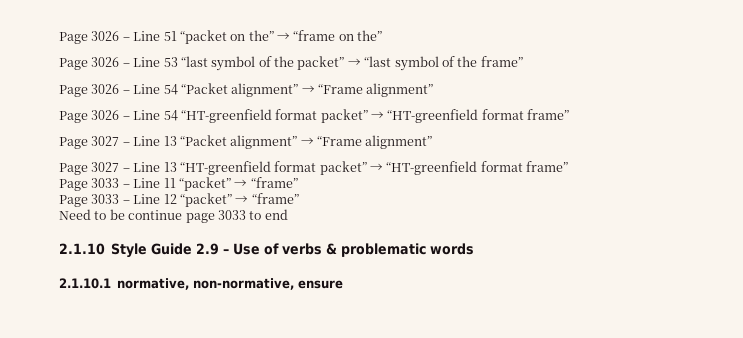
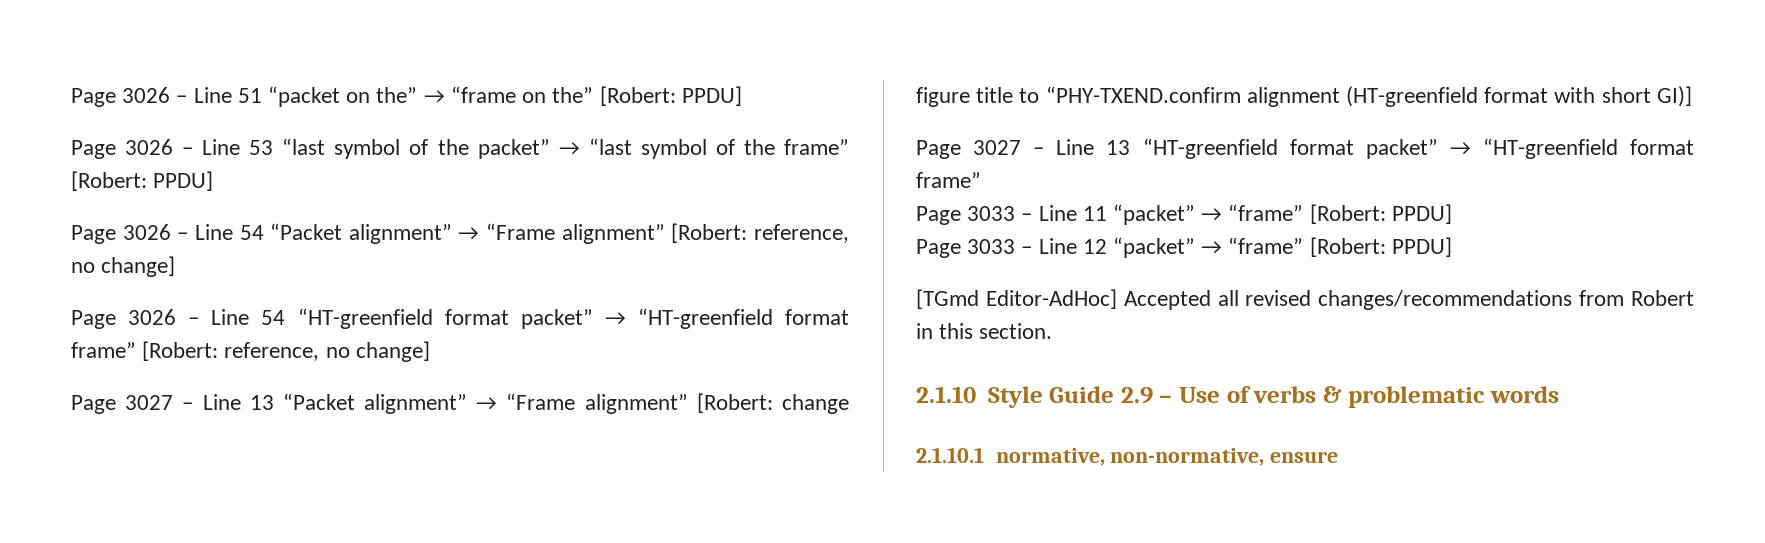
(383, 35) none -> [599,86,742,106] [Robert: PPDU]
(523, 61) none -> [71,171,214,191] [Robert: PPDU]
(434, 90) none -> [671,223,849,243] [71,256,176,277] [Robert: reference, no change]
(570, 114) none -> [142,341,430,362] [Robert: reference, no change]
(433, 142) none -> [696,393,849,414] [916,86,1692,107] [Robert: change figure title to “PHY-TXEND.confirm alignment (HT-greenfield format with short GI)]
(298, 182) none -> [1309,204,1452,224] [Robert: PPDU]
[59,209,288,223] // Need to be continue page 3033 to end -> [1309,237,1452,257] [916,289,1694,310] [916,323,1053,339] [Robert: PPDU] // [TGmd Editor-AdHoc] Accepted all revised changes/recommendations from Robert in this section.

